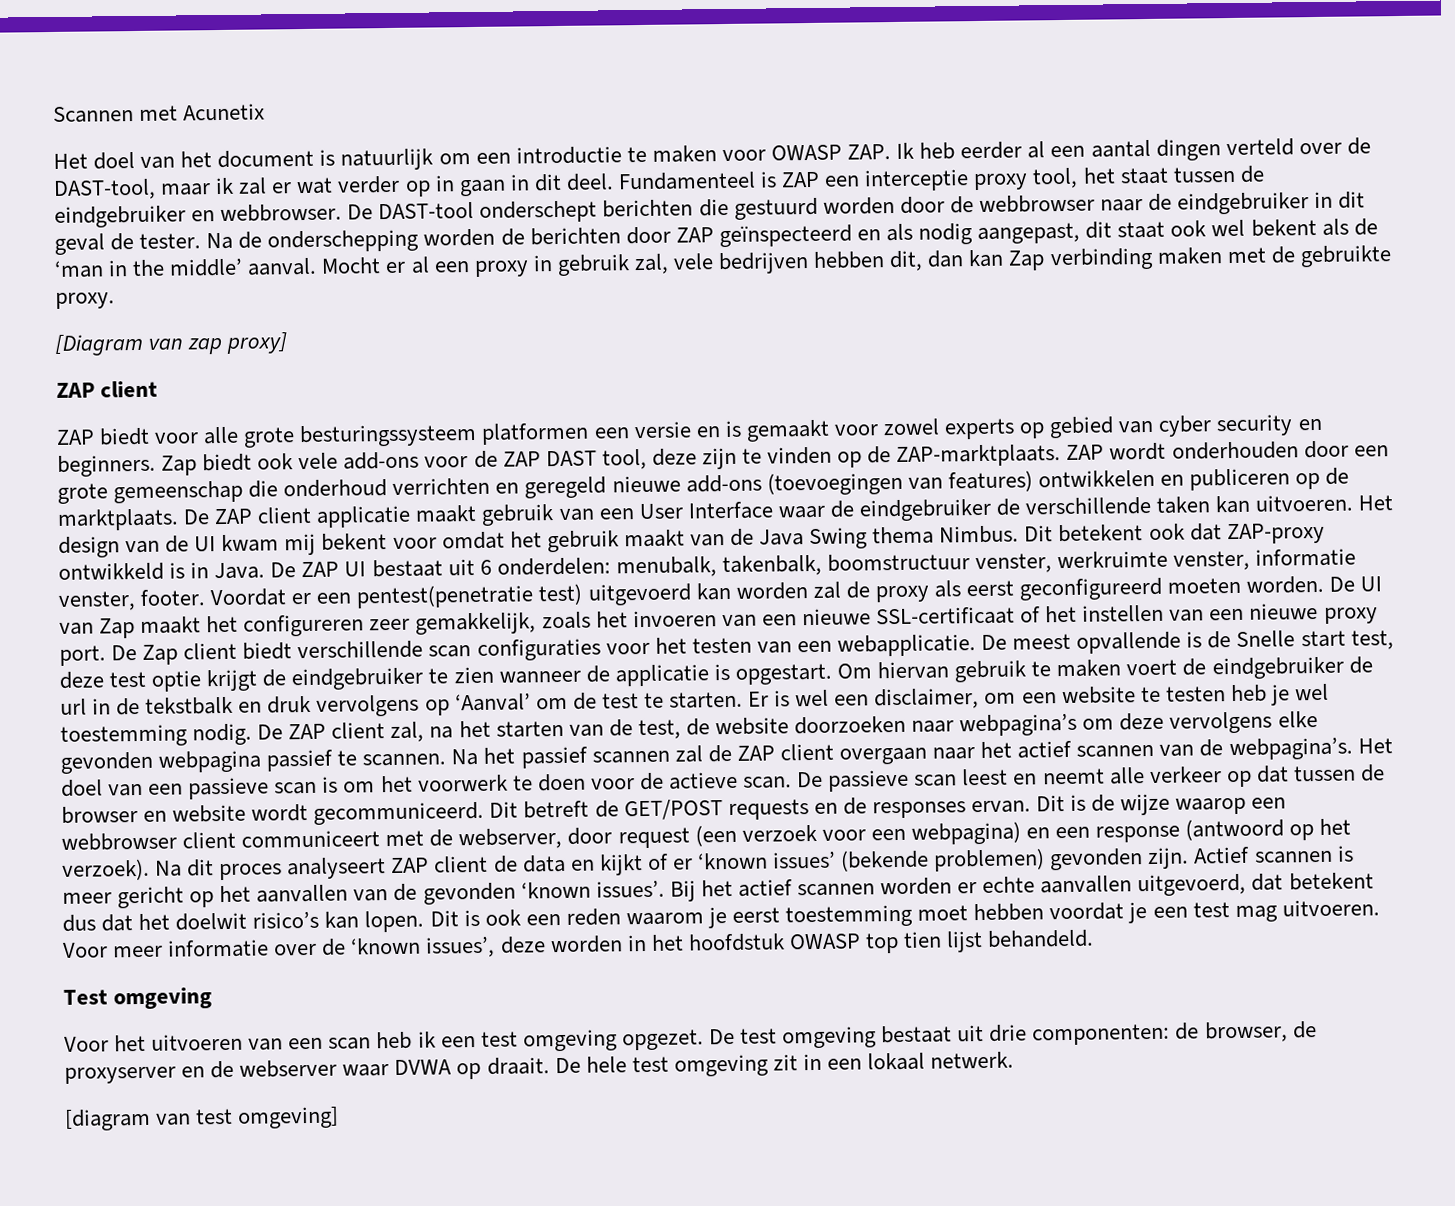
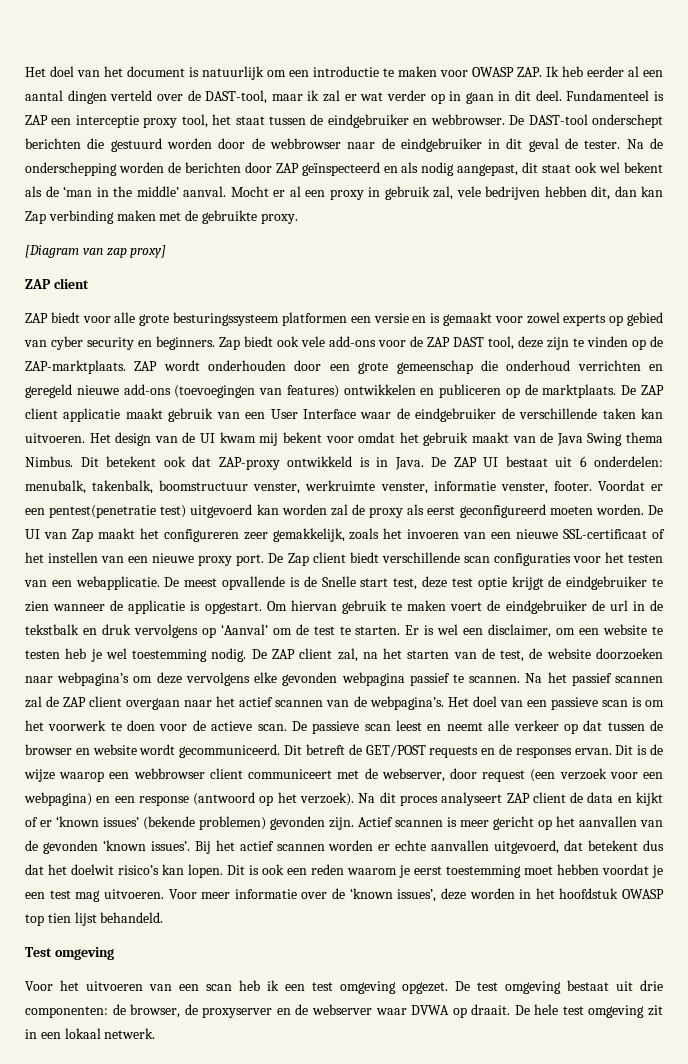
[53,103,266,123] Scannen met Acunetix // -> (25, 72) none
[64,1106,340,1131] // [diagram van test omgeving] -> (156, 1033) none

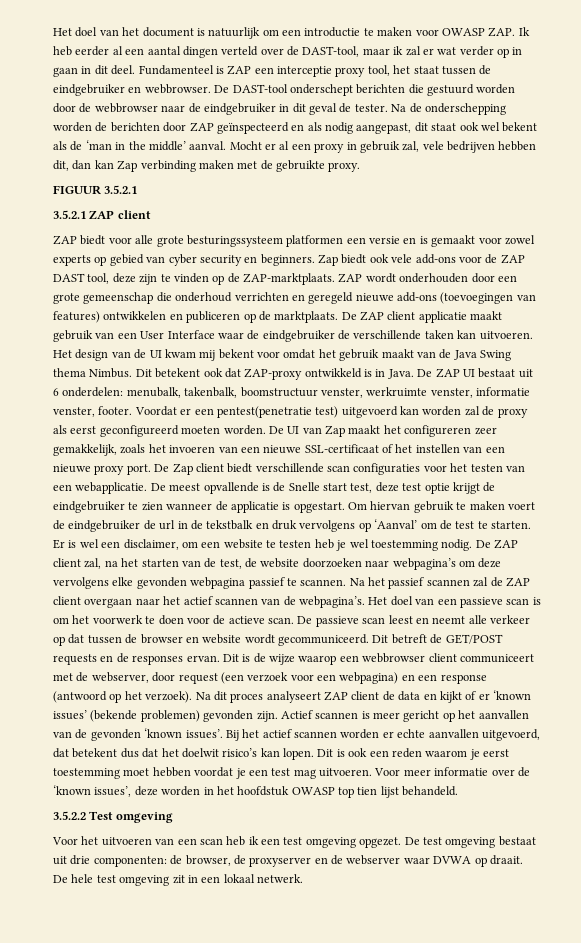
[25,245,167,258] [Diagram van zap proxy] // -> [53,185,138,195] [53,210,86,219] FIGUUR 3.5.2.1 // 3.5.2.1
(164, 917) none -> [53,811,86,820] 3.5.2.2

